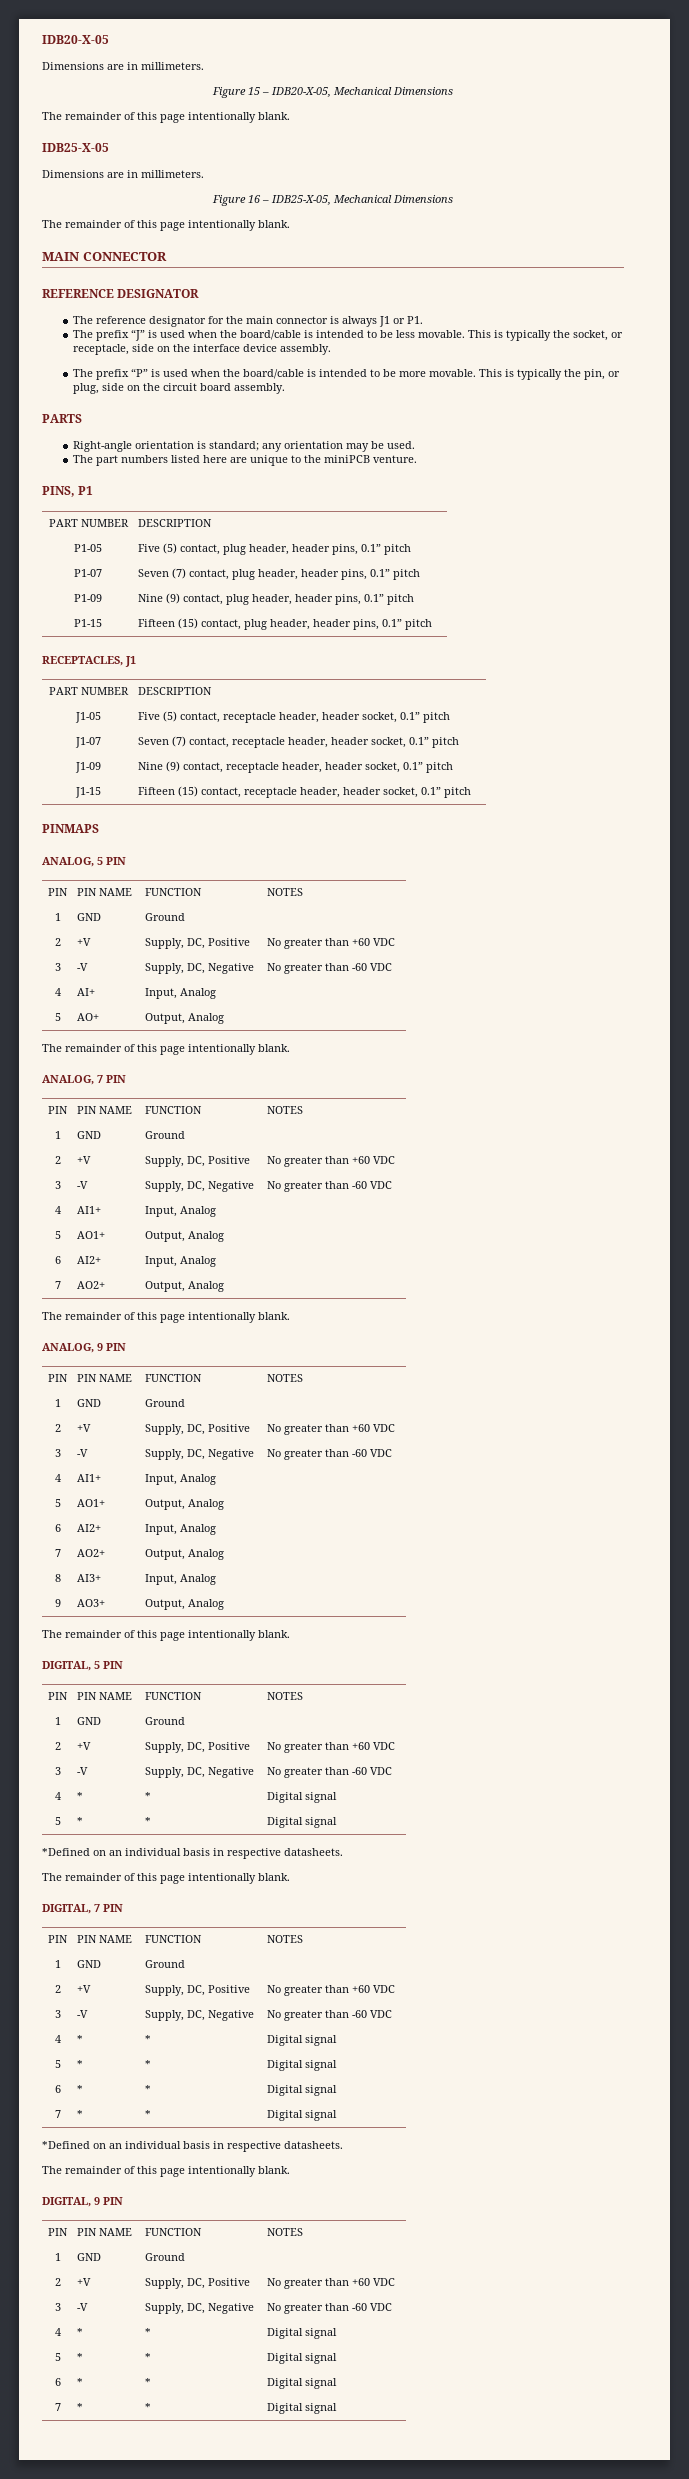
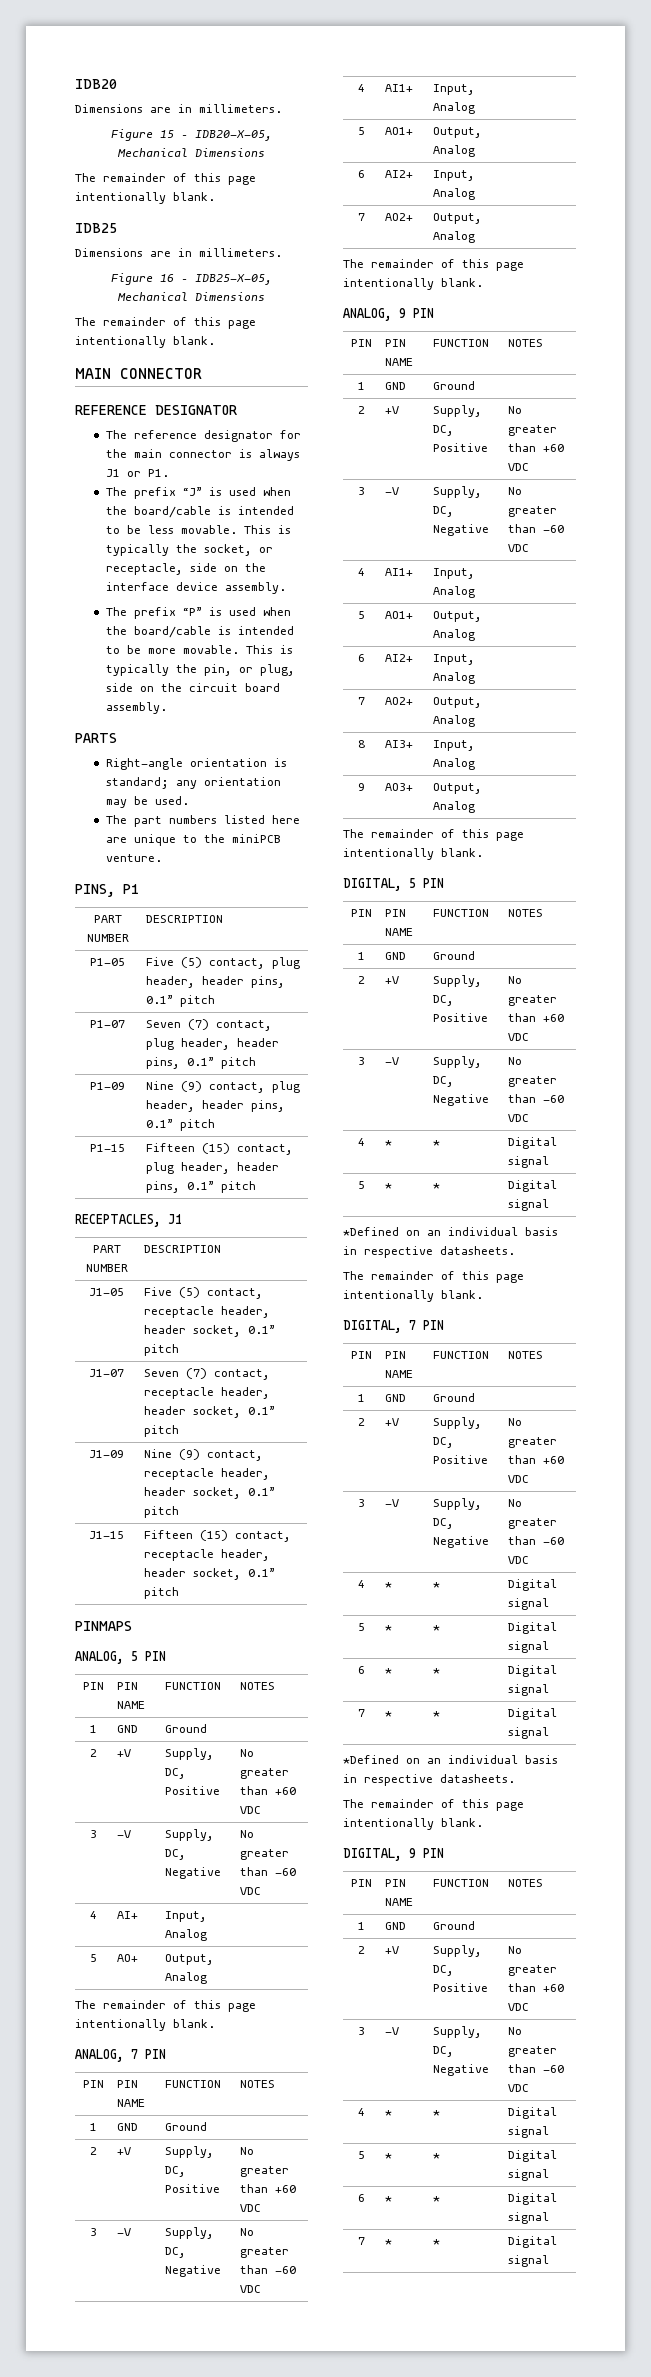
[42,35,109,44] IDB20-X-05 -> [75,79,117,89] IDB20
[42,143,109,152] IDB25-X-05 -> [75,223,117,233] IDB25

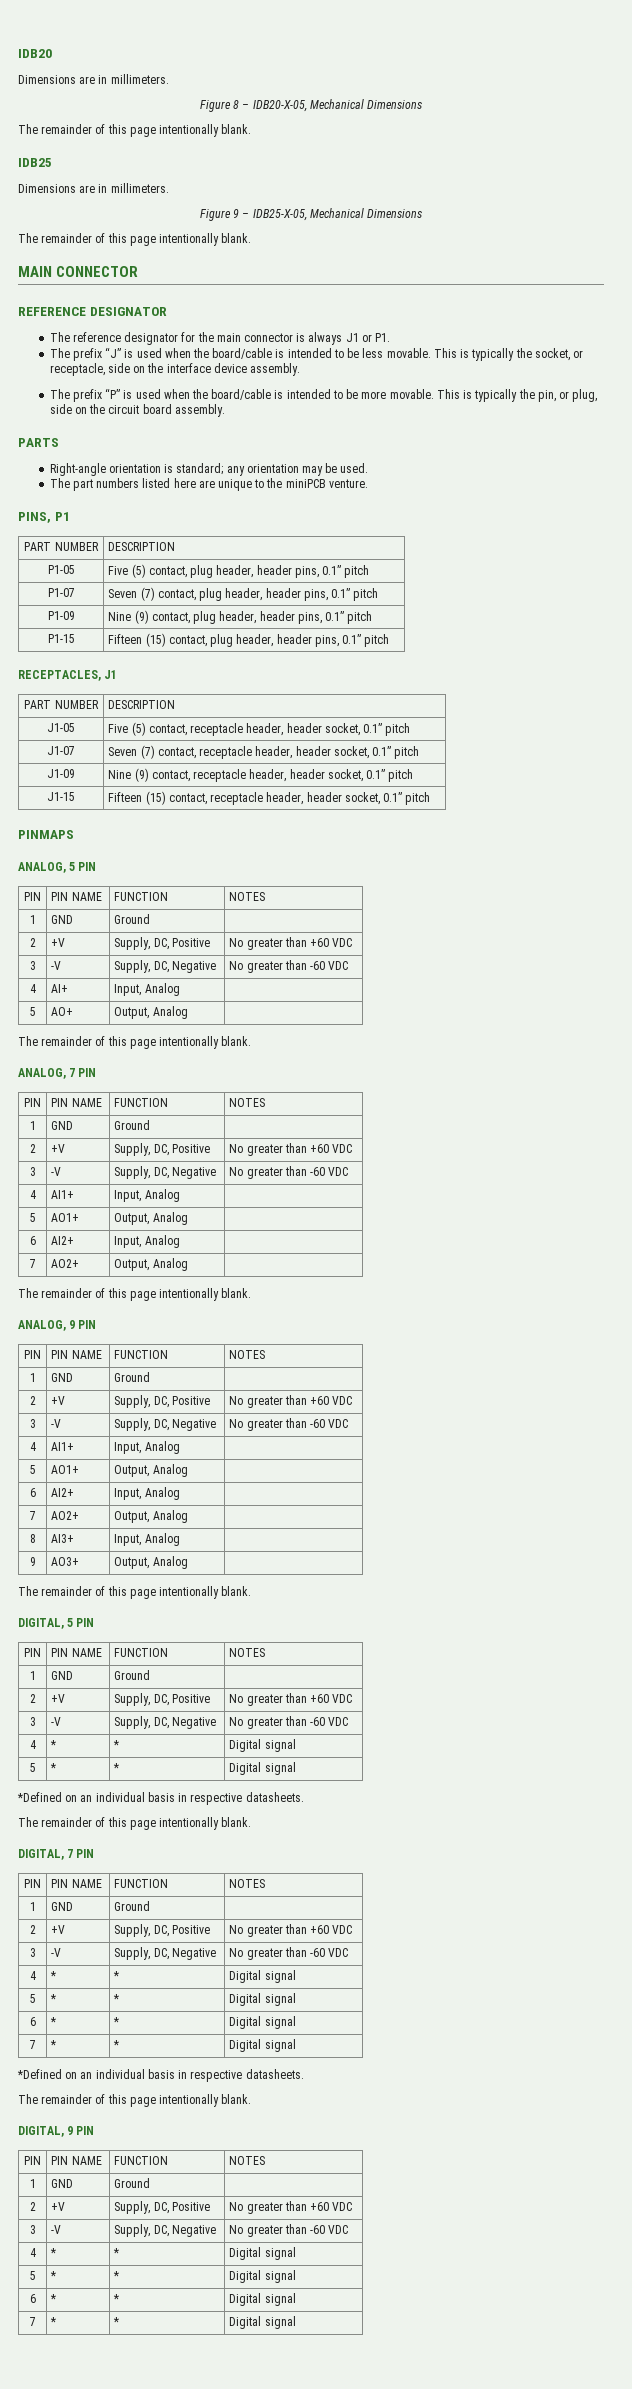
[160,130,174,138] 15 -> [233,100,240,109] 8
[160,274,174,282] 16 -> [233,209,240,218] 9

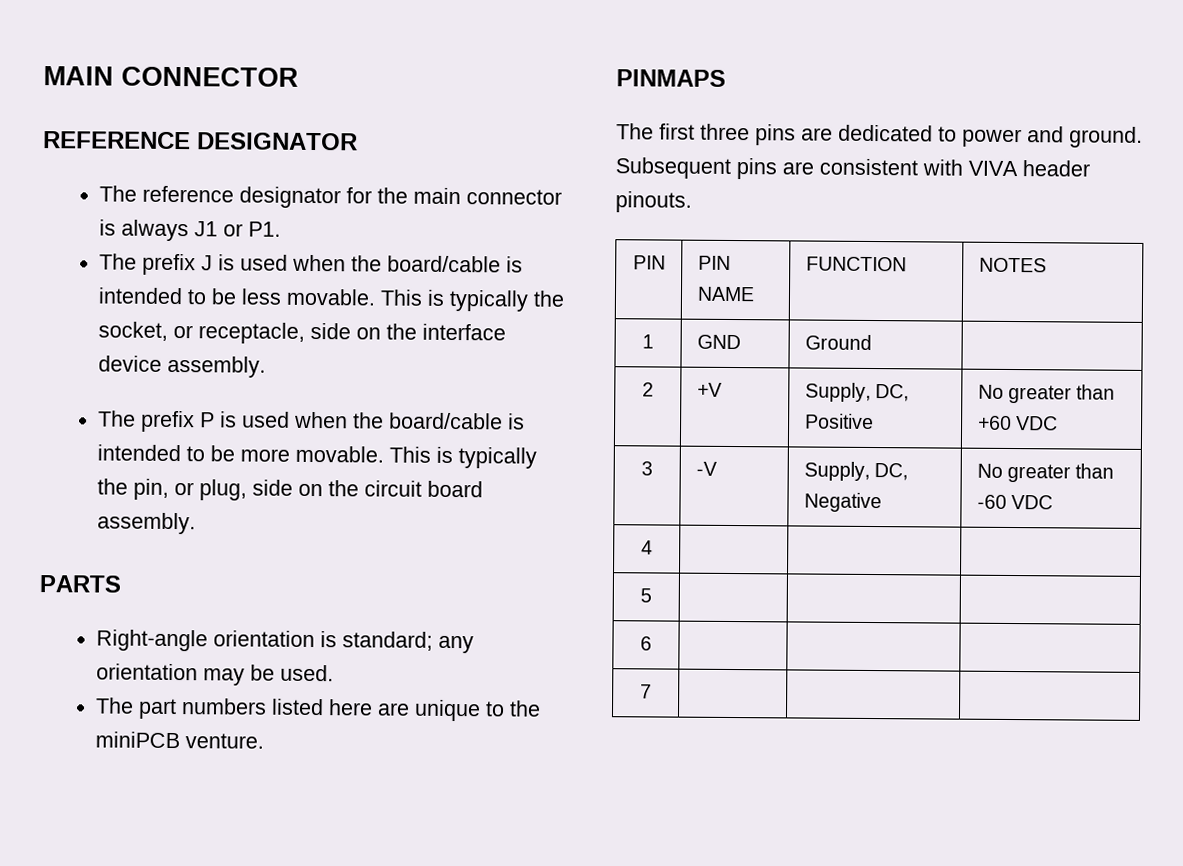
[18,49,52,58] [18,74,169,84] [199,99,423,112] [18,124,252,137] [18,158,52,167] [18,183,169,193] [199,208,423,221] [18,233,252,246] IDB20 // Dimensions are in millimeters. // Figure 8 – IDB20-X-05, Mechanical Dimensions // The remainder of this page intentionally blank. // IDB25 // Dimensions are in millimeters. // Figure 9 – IDB25-X-05, Mechanical Dimensions // The remainder of this page intentionally blank. // -> (43, 76) none
[105,347,122,358] “J” -> [201,255,214,271] J
[105,388,121,399] “P” -> [200,412,216,428] P
[18,512,70,523] [24,542,99,551] [108,542,176,551] [47,565,75,574] [108,564,370,578] [47,588,75,597] [108,587,379,601] [47,611,75,620] [108,610,373,624] [47,634,75,643] [108,633,390,647] [18,670,118,681] [24,700,99,709] [108,700,176,709] [47,723,75,732] [108,722,411,736] [47,746,75,755] [108,745,420,759] [47,769,75,778] [108,768,414,782] [47,792,75,801] [108,791,431,805] [18,830,74,839] [18,862,97,873] PINS, P1 // PART NUMBER | DESCRIPTION // P1-05 | Five (5) contact, plug header, header pins, 0.1” pitch // P1-07 | Seven (7) contact, plug header, header pins, 0.1” pitch // P1-09 | Nine (9) contact, plug header, header pins, 0.1” pitch // P1-15 | Fifteen (15) contact, plug header, header pins, 0.1” pitch // RECEPTACLES, J1 // PART NUMBER | DESCRIPTION // J1-05 | Five (5) contact, receptacle header, header socket, 0.1” pitch // J1-07 | Seven (7) contact, receptacle header, header socket, 0.1” pitch // J1-09 | Nine (9) contact, receptacle header, header socket, 0.1” pitch // J1-15 | Fifteen (15) contact, receptacle header, header socket, 0.1” pitch // PINMAPS // ANALOG, 5 PIN -> [616,69,726,87] [616,123,1143,148] [615,157,1090,180] [615,191,692,213] PINMAPS // The first three pins are dedicated to power and ground. Subsequent pins are consistent with VIVA header pinouts.
[51,984,69,993] [114,983,180,996] [29,1007,36,1016] [51,1007,74,1016] [114,1006,188,1019] [18,1036,252,1049] [18,1068,97,1079] [24,1098,41,1107] [51,1098,102,1107] [114,1098,169,1107] [229,1098,266,1107] [29,1121,36,1130] [51,1121,74,1130] [114,1120,151,1130] [29,1144,36,1153] [51,1144,66,1153] [114,1143,210,1156] [229,1143,353,1156] [29,1167,36,1176] [51,1167,62,1176] [114,1166,216,1179] [229,1166,349,1179] [29,1190,36,1199] [51,1190,75,1199] [114,1189,180,1202] [29,1213,36,1222] [51,1213,80,1222] [114,1212,188,1225] [29,1236,36,1245] [51,1236,75,1245] [114,1235,180,1248] [29,1259,36,1268] [51,1259,80,1268] [114,1258,188,1271] [18,1288,252,1301] [18,1320,97,1331] [24,1350,41,1359] [51,1350,102,1359] [114,1350,169,1359] [229,1350,266,1359] [29,1373,36,1382] [51,1373,74,1382] [114,1372,151,1382] [29,1396,36,1405] [51,1396,66,1405] [114,1395,210,1408] [229,1395,353,1408] [29,1419,36,1428] [51,1419,62,1428] [114,1418,216,1431] [229,1418,349,1431] [29,1442,36,1451] [51,1442,75,1451] [114,1441,180,1454] [29,1465,36,1474] [51,1465,80,1474] [114,1464,188,1477] [29,1488,36,1497] [51,1488,75,1497] [114,1487,180,1500] [29,1511,36,1520] [51,1511,80,1520] [114,1510,188,1523] [29,1534,36,1543] [51,1534,75,1543] [114,1533,180,1546] [29,1557,36,1566] [51,1557,80,1566] [114,1556,188,1569] [18,1586,252,1599] [18,1618,95,1629] [24,1648,41,1657] [51,1648,102,1657] [114,1648,169,1657] [229,1648,266,1657] [29,1671,36,1680] [51,1671,74,1680] [114,1670,151,1680] [29,1694,36,1703] [51,1694,66,1703] [114,1693,210,1706] [229,1693,353,1706] [29,1717,36,1726] [51,1717,62,1726] [114,1716,216,1729] [229,1716,349,1729] [29,1740,36,1749] [50,1740,57,1749] [113,1740,120,1749] [229,1739,296,1752] [29,1763,36,1772] [50,1763,57,1772] [113,1763,120,1772] [229,1762,296,1775] [17,1792,304,1805] [18,1817,252,1830] [18,1849,95,1860] [24,1879,41,1888] [51,1879,102,1888] [114,1879,169,1888] [229,1879,266,1888] [29,1902,36,1911] [51,1902,74,1911] [114,1901,151,1911] [29,1925,36,1934] [51,1925,66,1934] [114,1924,210,1937] [229,1924,353,1937] [29,1948,36,1957] [51,1948,62,1957] [114,1947,216,1960] [229,1947,349,1960] [29,1971,36,1980] [50,1971,57,1980] [113,1971,120,1980] [229,1970,296,1983] [29,1994,36,2003] [50,1994,57,2003] [113,1994,120,2003] [229,1993,296,2006] [29,2017,36,2026] [50,2017,57,2026] [113,2017,120,2026] [229,2016,296,2029] [29,2040,36,2049] [50,2040,57,2049] [113,2040,120,2049] [229,2039,296,2052] [17,2069,304,2082] [18,2094,252,2107] [18,2126,95,2137] [24,2156,41,2165] [51,2156,102,2165] [114,2156,169,2165] [229,2156,266,2165] [29,2179,36,2188] [51,2179,74,2188] [114,2178,151,2188] [29,2202,36,2211] [51,2202,66,2211] [114,2201,210,2214] [229,2201,353,2214] [29,2225,36,2234] [51,2225,62,2234] [114,2224,216,2237] [229,2224,349,2237] [29,2248,36,2257] [50,2248,57,2257] [113,2248,120,2257] [229,2247,296,2260] [29,2271,36,2280] [50,2271,57,2280] [113,2271,120,2280] [229,2270,296,2283] [29,2294,36,2303] [50,2294,57,2303] [113,2294,120,2303] [229,2293,296,2306] [29,2317,36,2326] [50,2317,57,2326] [113,2317,120,2326] [229,2316,296,2329] AI+ | Input, Analog | // 5 | AO+ | Output, Analog | // The remainder of this page intentionally blank. // ANALOG, 7 PIN // PIN | PIN NAME | FUNCTION | NOTES // 1 | GND | Ground | // 2 | +V | Supply, DC, Positive | No greater than +60 VDC // 3 | -V | Supply, DC, Negative | No greater than -60 VDC // 4 | AI1+ | Input, Analog | // 5 | AO1+ | Output, Analog | // 6 | AI2+ | Input, Analog | // 7 | AO2+ | Output, Analog | // The remainder of this page intentionally blank. // ANALOG, 9 PIN // PIN | PIN NAME | FUNCTION | NOTES // 1 | GND | Ground | // 2 | +V | Supply, DC, Positive | No greater than +60 VDC // 3 | -V | Supply, DC, Negative | No greater than -60 VDC // 4 | AI1+ | Input, Analog | // 5 | AO1+ | Output, Analog | // 6 | AI2+ | Input, Analog | // 7 | AO2+ | Output, Analog | // 8 | AI3+ | Input, Analog | // 9 | AO3+ | Output, Analog | // The remainder of this page intentionally blank. // DIGITAL, 5 PIN // PIN | PIN NAME | FUNCTION | NOTES // 1 | GND | Ground | // 2 | +V | Supply, DC, Positive | No greater than +60 VDC // 3 | -V | Supply, DC, Negative | No greater than -60 VDC // 4 | * | * | Digital signal // 5 | * | * | Digital signal // *Defined on an individual basis in respective datasheets. // The remainder of this page intentionally blank. // DIGITAL, 7 PIN // PIN | PIN NAME | FUNCTION | NOTES // 1 | GND | Ground | // 2 | +V | Supply, DC, Positive | No greater than +60 VDC // 3 | -V | Supply, DC, Negative | No greater than -60 VDC // 4 | * | * | Digital signal // 5 | * | * | Digital signal // 6 | * | * | Digital signal // 7 | * | * | Digital signal // *Defined on an individual basis in respective datasheets. // The remainder of this page intentionally blank. // DIGITAL, 9 PIN // PIN | PIN NAME | FUNCTION | NOTES // 1 | GND | Ground | // 2 | +V | Supply, DC, Positive | No greater than +60 VDC // 3 | -V | Supply, DC, Negative | No greater than -60 VDC // 4 | * | * | Digital signal // 5 | * | * | Digital signal // 6 | * | * | Digital signal // 7 | * | * | Digital signal -> [640,588,652,603] [640,636,652,651] [640,684,652,699] | | // 5 | | | // 6 | | | // 7 | | |

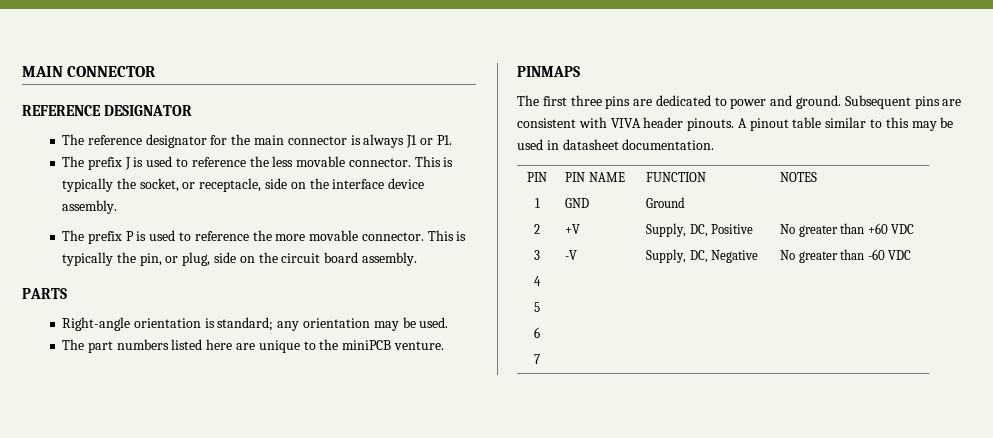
[292,254,524,273] [98,287,377,306] when the board/cable is intended to be less movable. -> [176,156,411,167] to reference the less movable connector.
[294,411,526,430] [97,444,385,463] when the board/cable is intended to be more movable. -> [179,230,424,241] to reference the more movable connector.
(692, 202) none -> [737,117,954,131] [517,139,715,150] A pinout table similar to this may be used in datasheet documentation.

